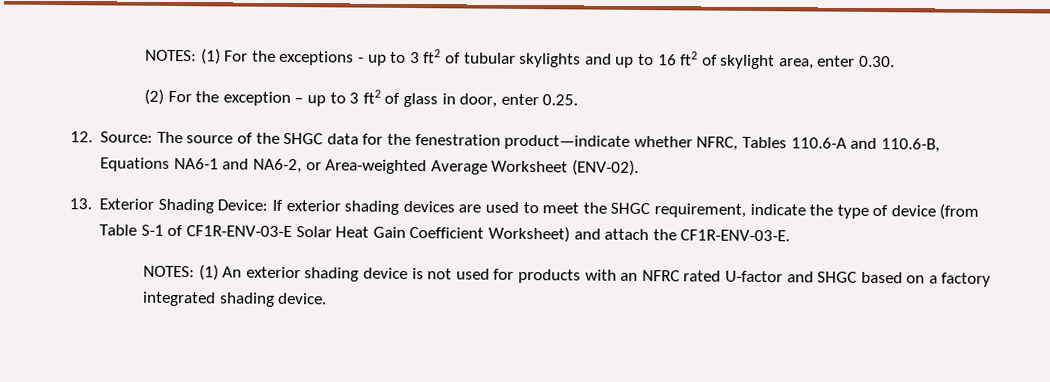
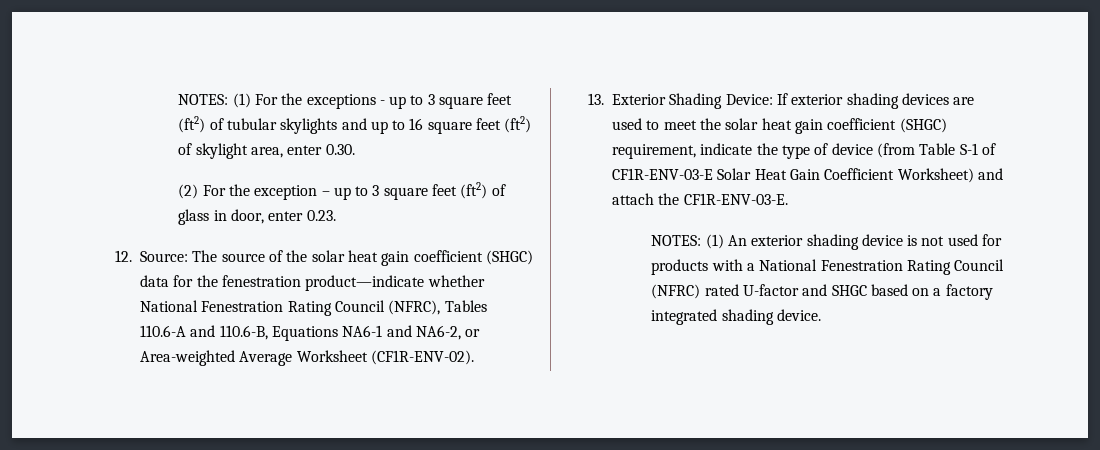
[423,49,442,64] ft2 -> [439,93,513,109] [178,116,206,133] square feet (ft2)
[680,51,699,66] ft2 -> [427,116,532,134] square feet (ft2)
[362,89,381,104] ft2 -> [383,182,488,200] square feet (ft2)
[542,94,579,106] 0.25. -> [306,210,336,221] 0.23.
[283,132,324,145] SHGC -> [311,250,533,266] solar heat gain coefficient (SHGC)
[696,136,739,151] NFRC, -> [140,300,441,316] National Fenestration Rating Council (NFRC),
[571,159,639,176] (ENV-02). -> [371,350,475,365] (CF1R-ENV-02).
[610,202,651,215] SHGC -> [725,118,947,134] solar heat gain coefficient (SHGC)
[620,269,680,282] an NFRC -> [746,259,1005,275] [651,284,701,299] a National Fenestration Rating Council (NFRC)

